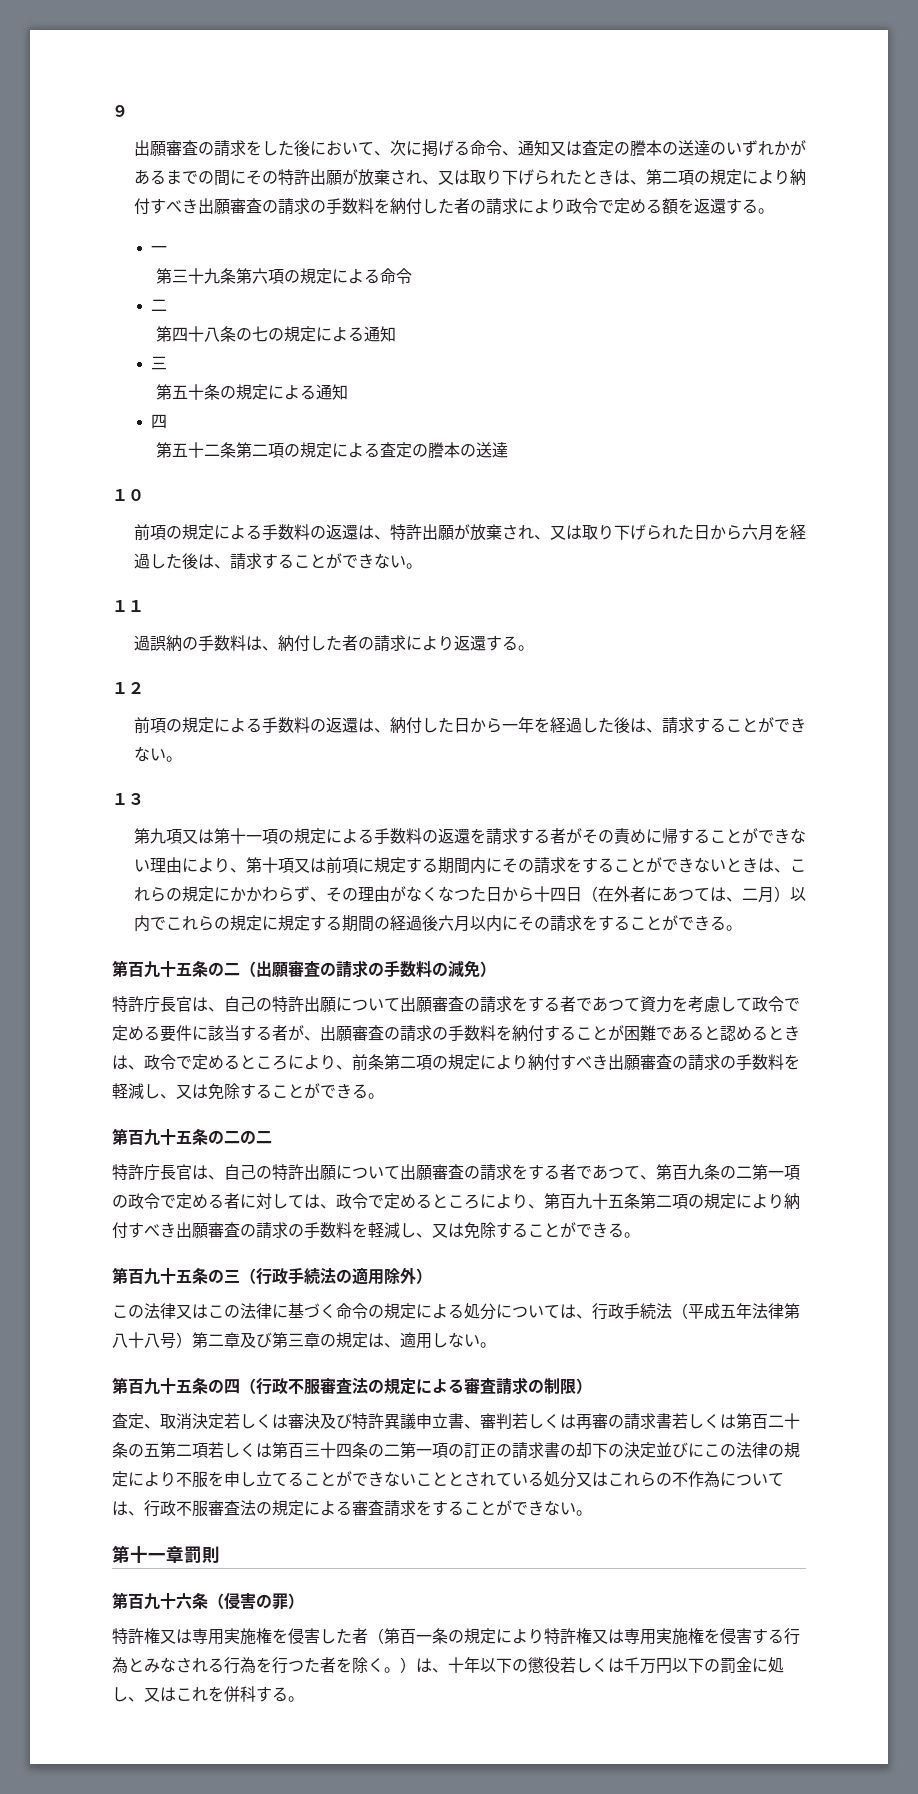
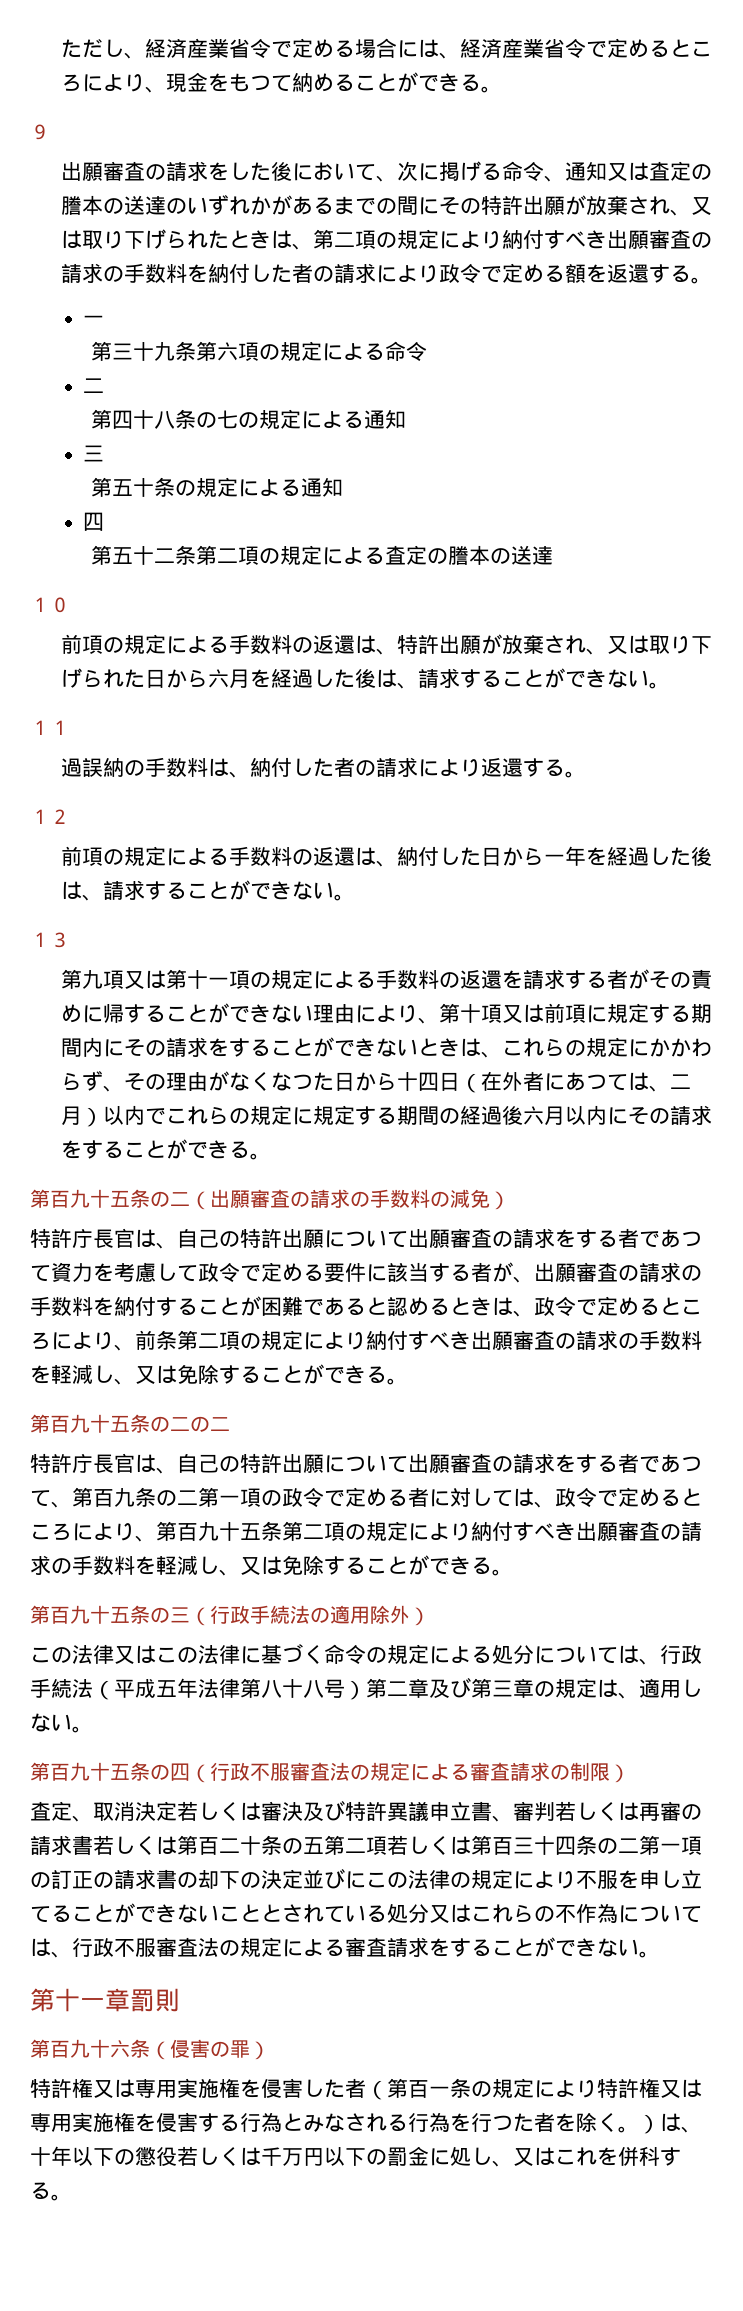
(112, 111) none -> [60,38,712,59] [60,72,502,93] ただし、経済産業省令で定める場合には、経済産業省令で定めるところにより、現金をもつて納めることができる。 //

